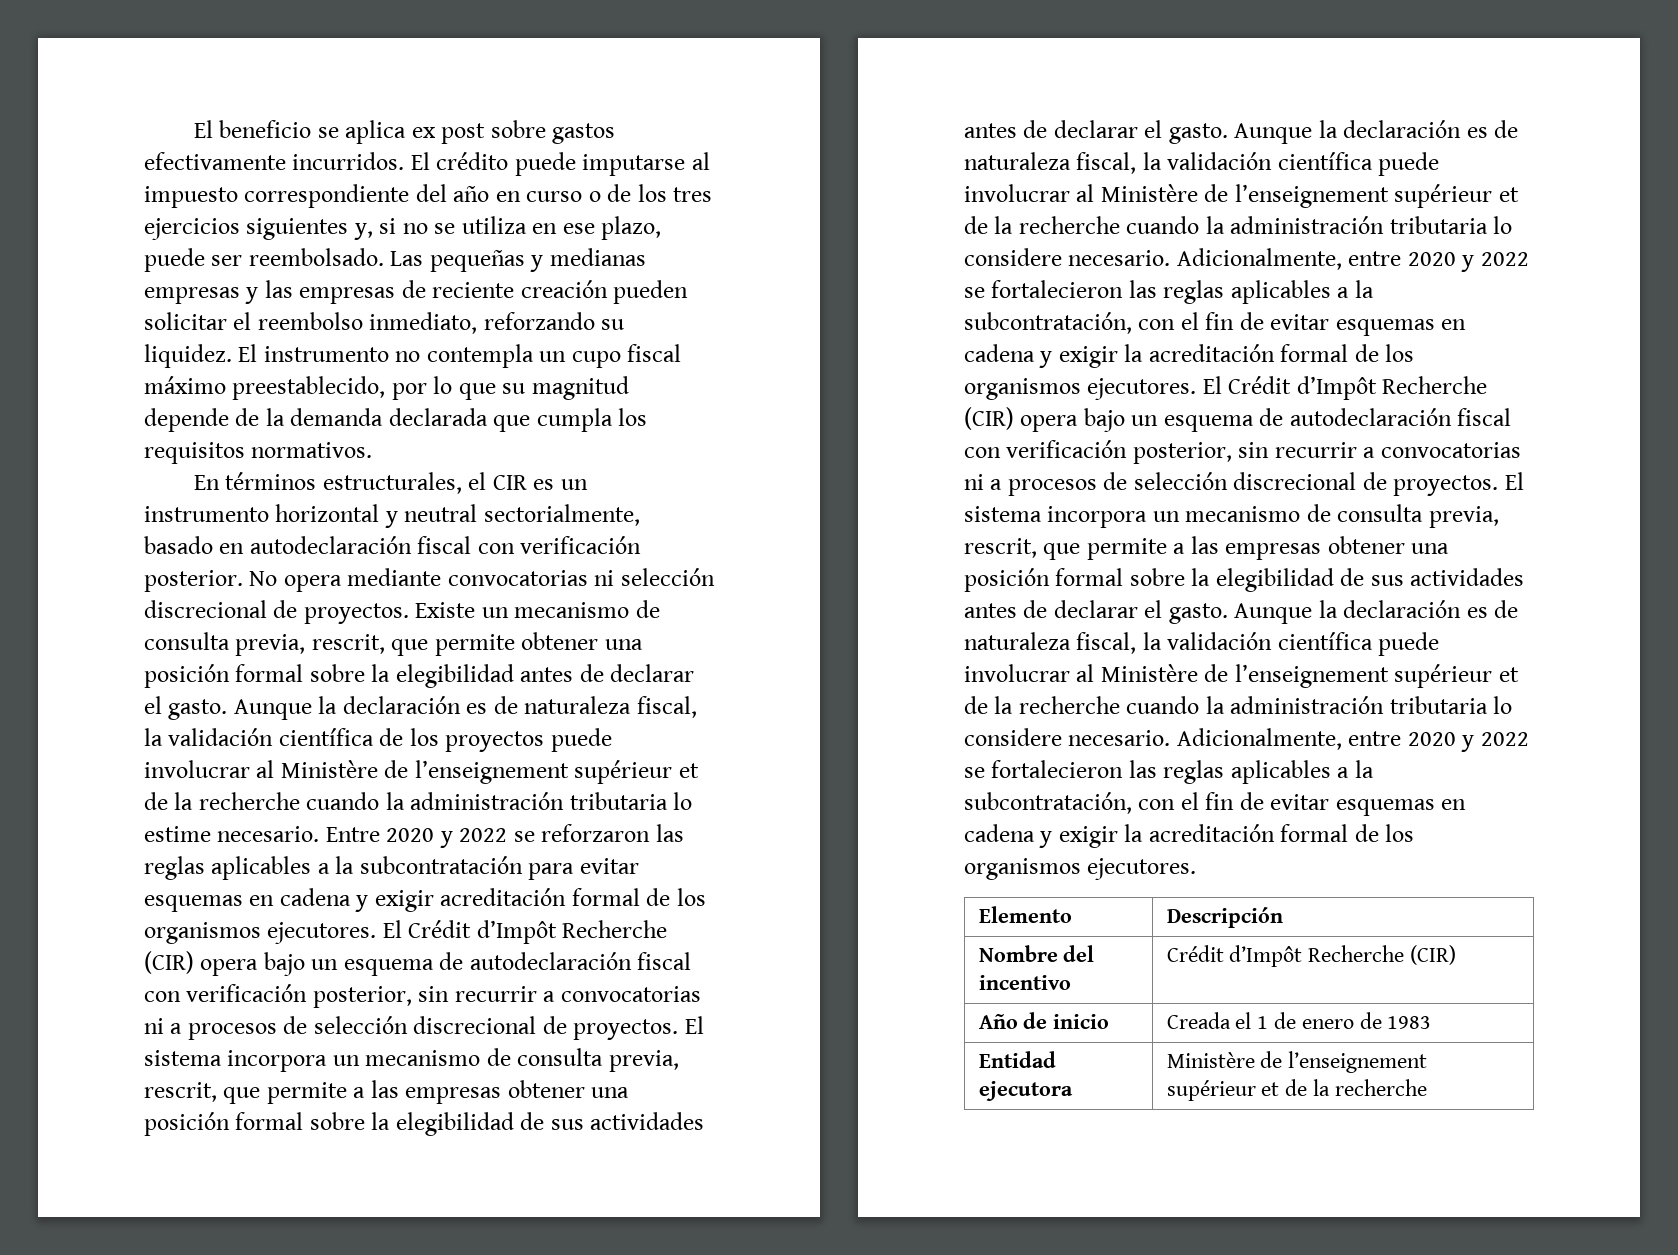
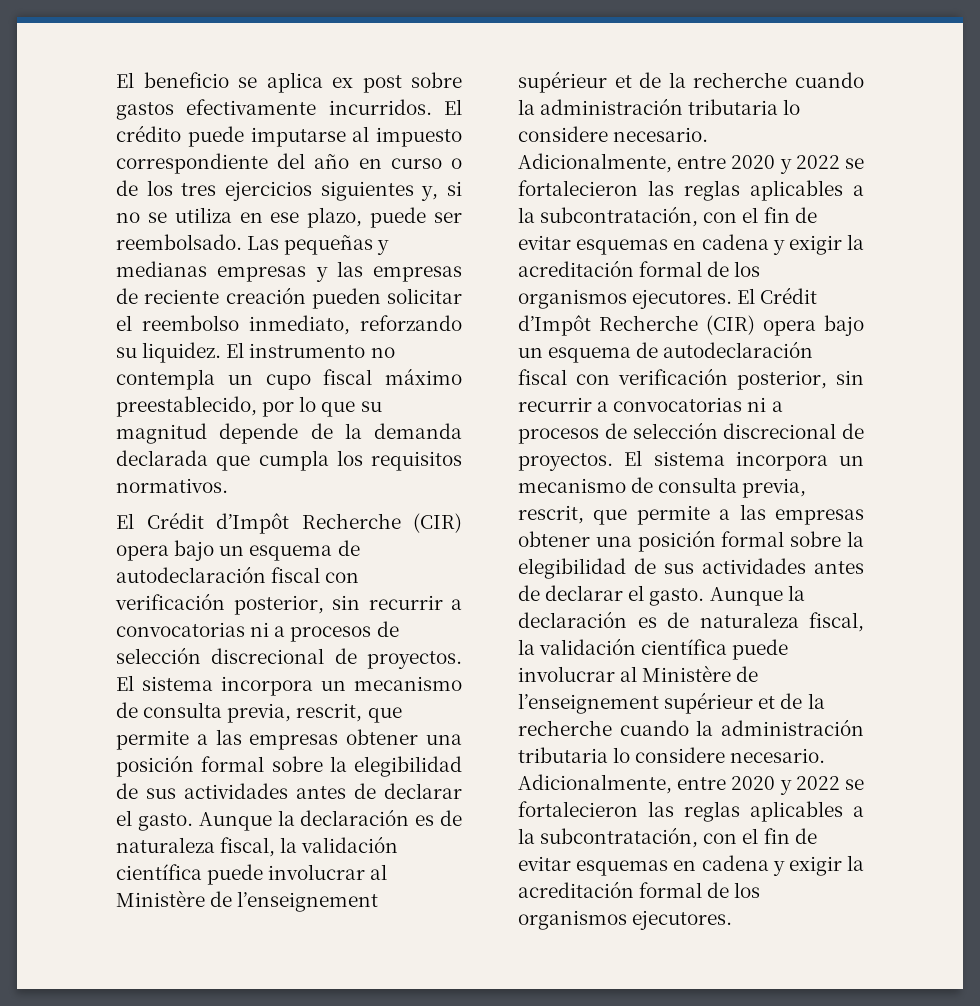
[193,472,588,494] [144,504,640,528] [144,536,642,554] [144,568,715,592] [144,600,660,624] [144,632,643,656] [144,664,695,688] [144,696,697,720] [144,728,612,752] [144,760,699,784] [144,792,693,810] [144,824,684,848] [144,856,639,880] [144,888,706,912] [144,922,377,944] En términos estructurales, el CIR es un instrumento horizontal y neutral sectorialmente, basado en autodeclaración fiscal con verificación posterior. No opera mediante convocatorias ni selección discrecional de proyectos. Existe un mecanismo de consulta previa, rescrit, que permite obtener una posición formal sobre la elegibilidad antes de declarar el gasto. Aunque la declaración es de naturaleza fiscal, la validación científica de los proyectos puede involucrar al Ministère de l’enseignement supérieur et de la recherche cuando la administración tributaria lo estime necesario. Entre 2020 y 2022 se reforzaron las reglas aplicables a la subcontratación para evitar esquemas en cadena y exigir acreditación formal de los organismos ejecutores. -> (228, 485) none
[978,906,1072,923] [1166,907,1283,928] [978,945,1095,962] [978,975,1071,990] [1166,945,1456,967] [978,1012,1110,1029] [1166,1012,1432,1029] [978,1051,1056,1068] [978,1081,1073,1101] [1166,1051,1428,1073] [1166,1079,1427,1101] // Elemento | Descripción // Nombre del incentivo | Crédit d’Impôt Recherche (CIR) // Año de inicio | Creada el 1 de enero de 1983 // Entidad ejecutora | Ministère de l’enseignement supérieur et de la recherche -> (733, 920) none

